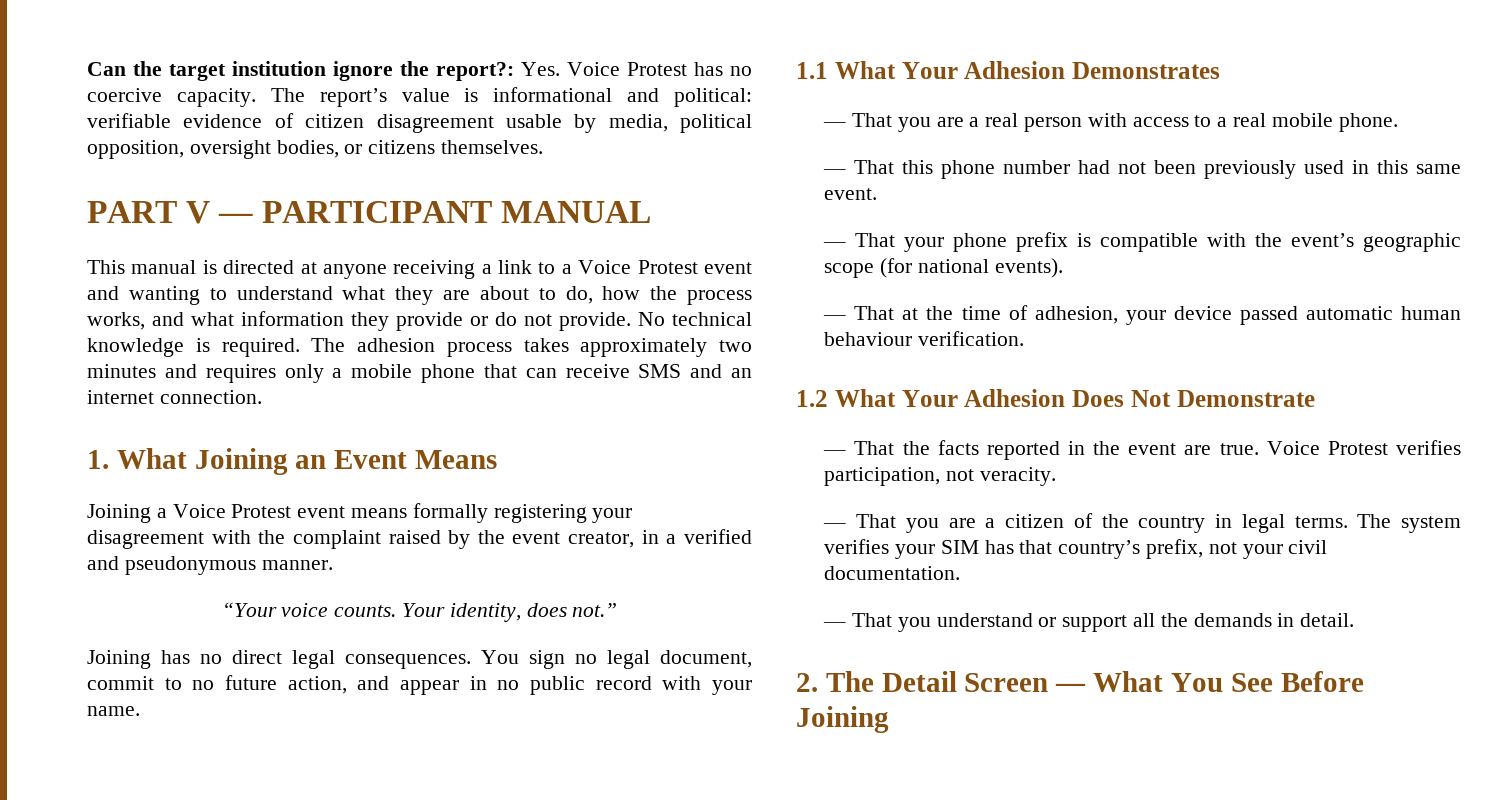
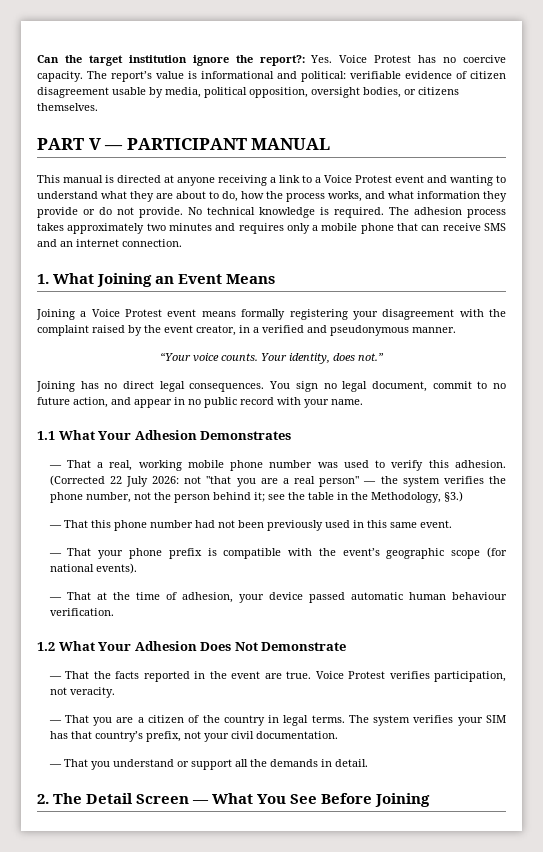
[897,113,1398,132] you are a real person with access to a real mobile phone. -> [97,460,506,471] [49,475,506,487] [49,491,463,503] a real, working mobile phone number was used to verify this adhesion. (Corrected 22 July 2026: not "that you are a real person" — the system verifies the phone number, not the person behind it; see the table in the Methodology, §3.)

